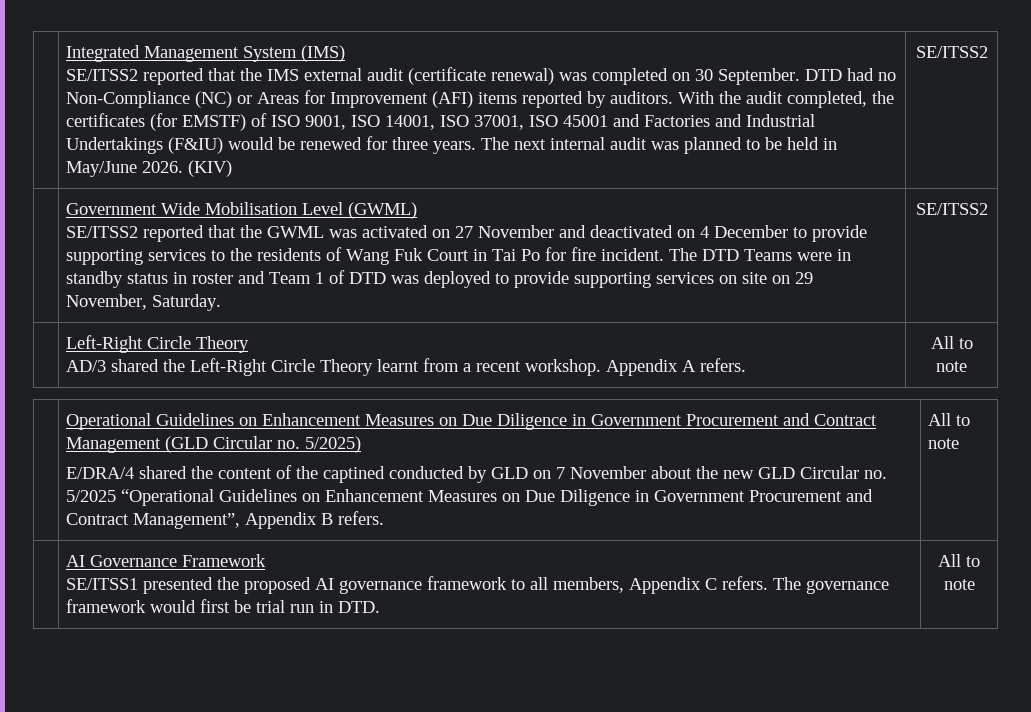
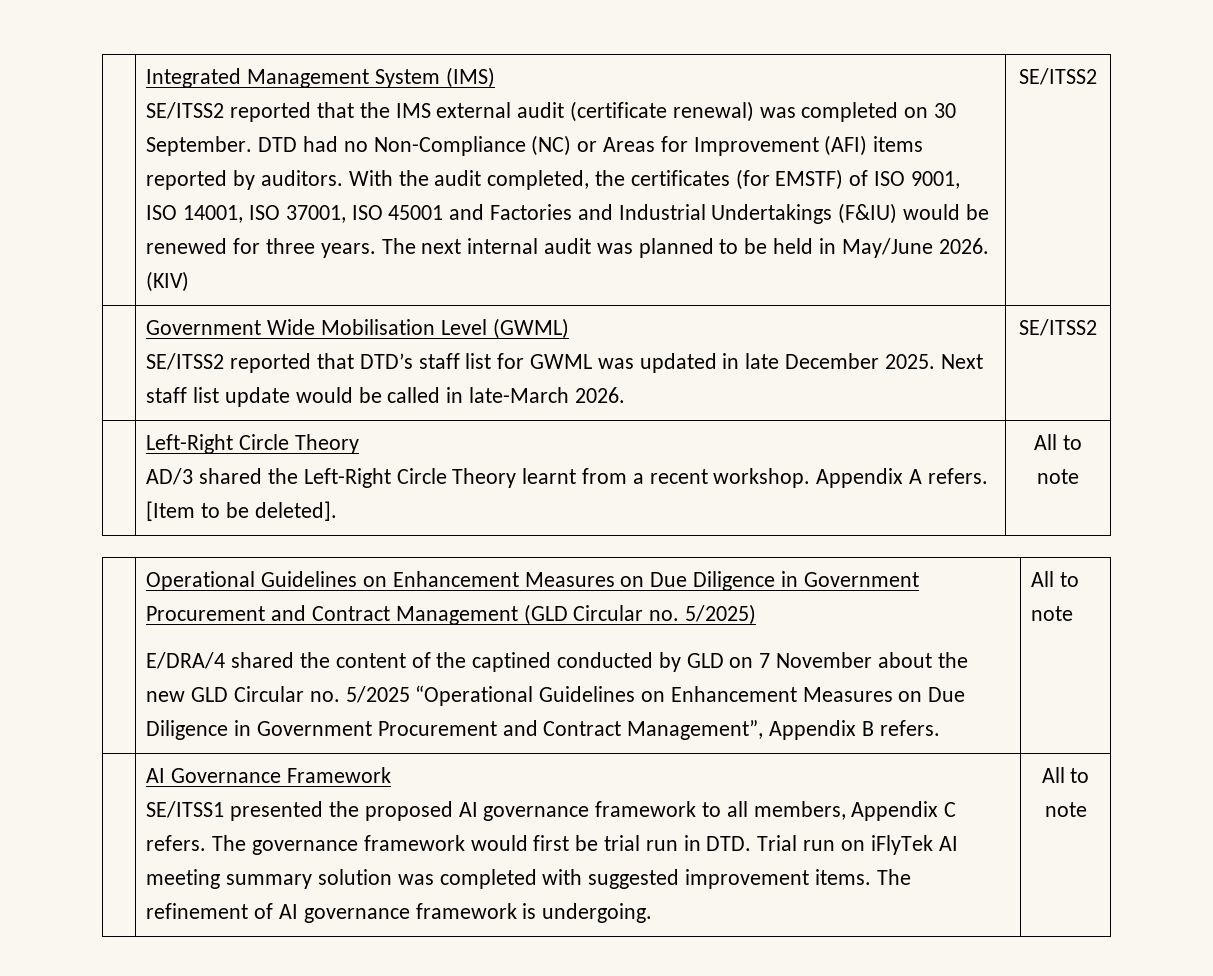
[240,225,868,242] [66,247,852,265] [66,270,814,288] [66,294,222,311] the GWML was activated on 27 November and deactivated on 4 December to provide supporting services to the residents of Wang Fuk Court in Tai Po for fire incident. The DTD Teams were in standby status in roster and Team 1 of DTD was deployed to provide supporting services on site on 29 November, Saturday. -> [359,353,983,373] [146,387,625,407] DTD’s staff list for GWML was updated in late December 2025. Next staff list update would be called in late-March 2026.
(747, 365) none -> [146,501,337,521] [Item to be deleted].
(381, 607) none -> [757,835,958,855] [146,869,911,889] [146,903,653,923] Trial run on iFlyTek AI meeting summary solution was completed with suggested improvement items. The refinement of AI governance framework is undergoing.

